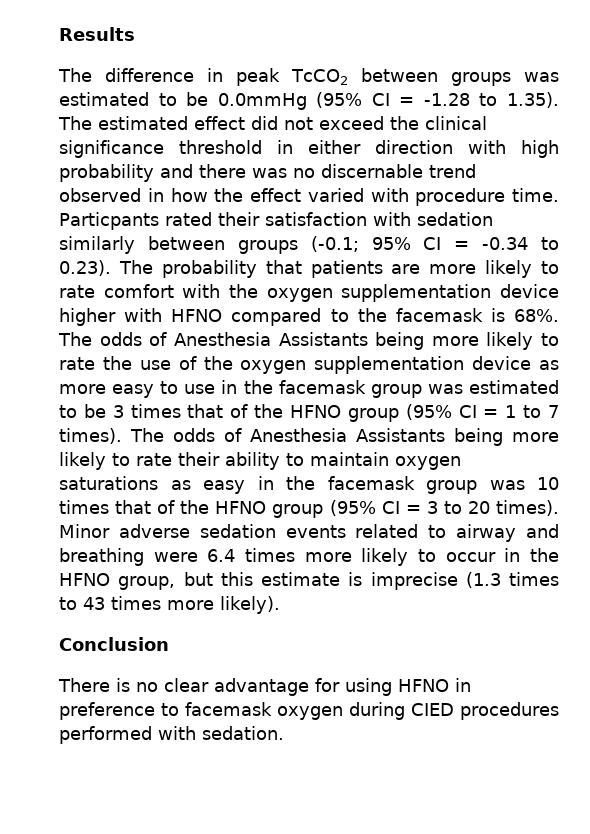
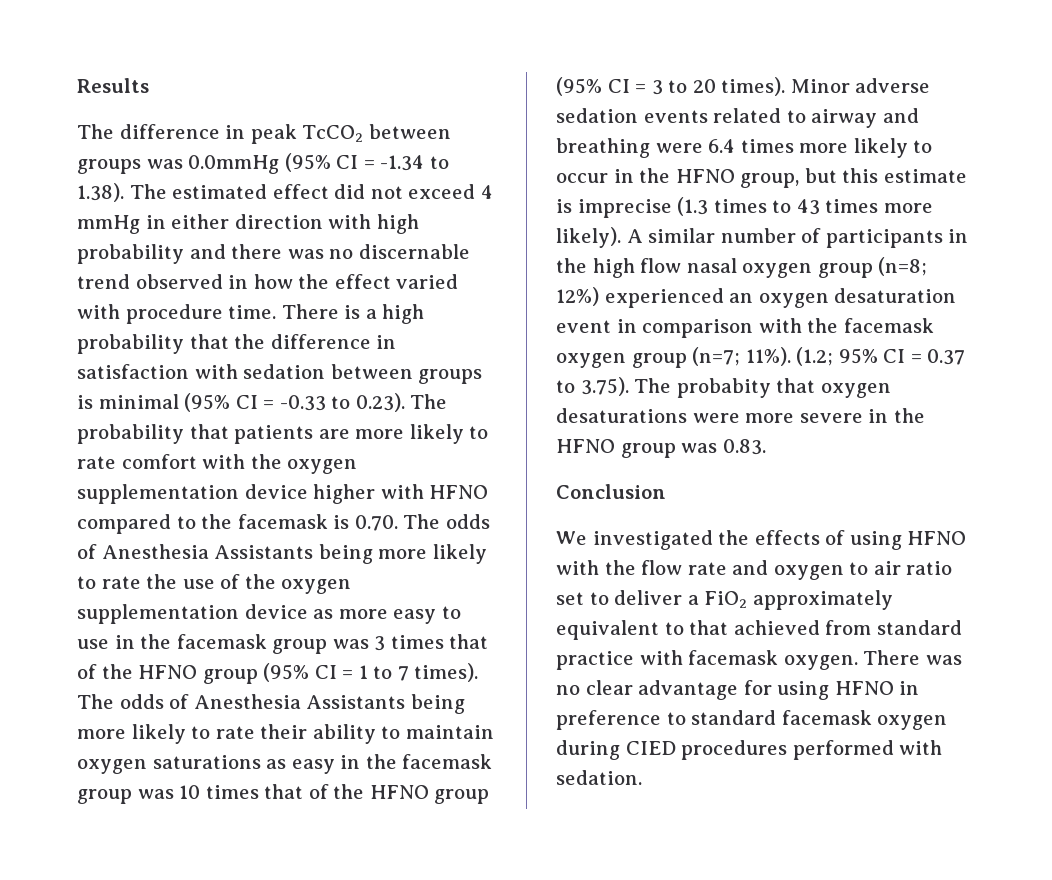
[59,92,209,106] estimated to be -> (183, 164) none
[423,92,559,108] -1.28 to 1.35). -> [380,155,449,171] [77,183,124,202] -1.34 to 1.38).
[390,116,487,130] [59,140,262,158] the clinical significance threshold -> [480,185,493,199] [77,215,140,234] 4 mmHg
[59,212,260,230] Particpants rated their -> [281,304,425,324] [77,334,397,354] There is a high probability that the difference in
[59,236,529,254] similarly between groups (-0.1; 95% CI = -0.34 -> [330,364,483,384] [77,393,326,412] between groups is minimal (95% CI = -0.33
[514,309,559,322] 68%. -> [354,515,398,531] 0.70.
[468,380,559,394] [59,404,106,418] estimated to be -> (369, 644) none
[59,637,169,651] [58,678,130,692] // Conclusion // There is -> [626,228,969,248] [556,257,928,278] [556,287,957,308] [556,318,934,338] [556,347,966,368] [556,377,891,398] [556,408,925,423] [556,439,766,458] [556,484,666,499] [556,530,967,550] [556,560,953,580] [556,590,893,610] [556,620,962,640] [556,650,962,670] A similar number of participants in the high flow nasal oxygen group (n=8; 12%) experienced an oxygen desaturation event in comparison with the facemask oxygen group (n=7; 11%). (1.2; 95% CI = 0.37 to 3.75). The probabity that oxygen desaturations were more severe in the HFNO group was 0.83. // Conclusion // We investigated the effects of using HFNO with the flow rate and oxygen to air ratio set to deliver a FiO2 approximately equivalent to that achieved from standard practice with facemask oxygen. There was
(179, 709) none -> [691,710,777,725] standard

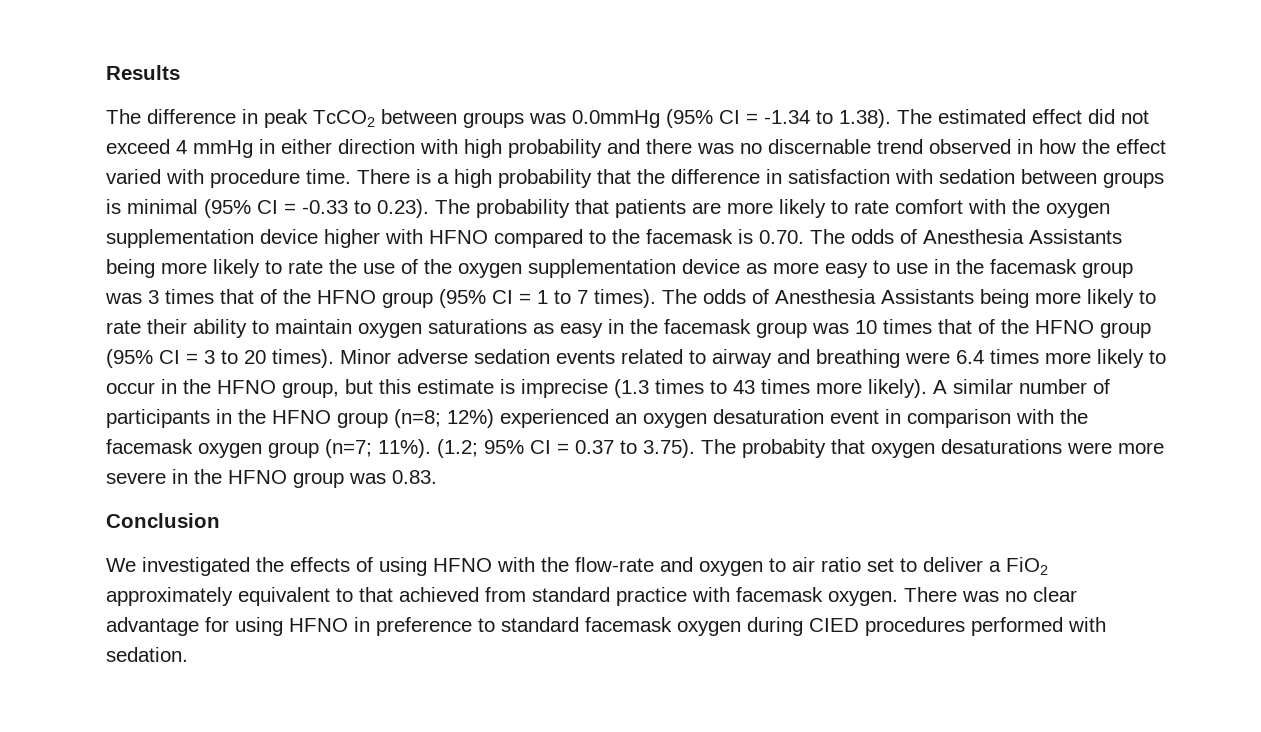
[592,258,813,278] high flow nasal oxygen -> [272,410,331,424] HFNO
[641,560,727,575] flow rate -> [575,557,654,572] flow-rate

